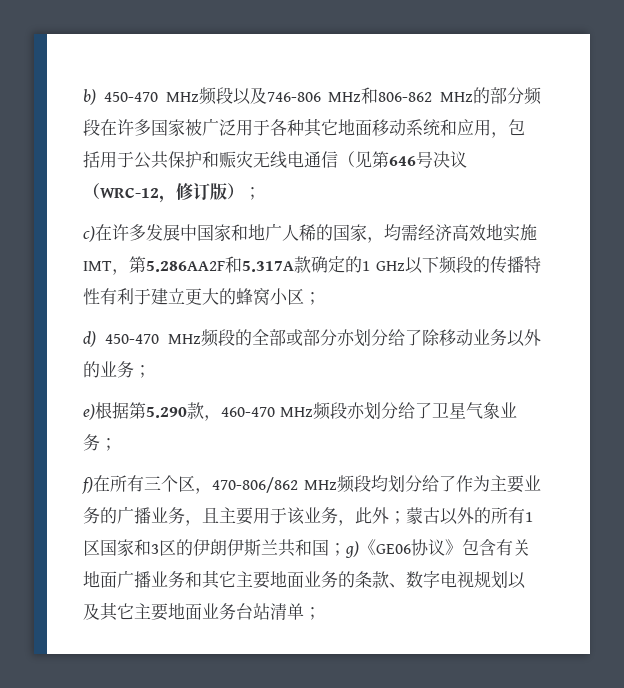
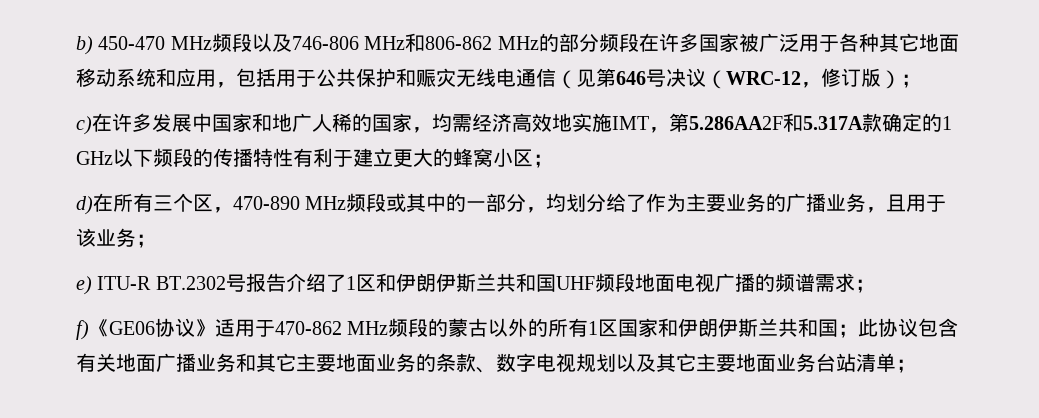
[105,329,541,347] [83,361,151,378] [83,402,517,421] [83,434,117,451] [82,477,93,494] 450-470 MHz频段的全部或部分亦划分给了除移动业务以外的业务； // e)根据第5.290款，460-470 MHz频段亦划分给了卫星气象业务； // f) -> (93, 205) none
[212,475,371,493] 470-806/862 MHz频段 -> [233,193,547,213] 470-890 MHz频段或其中的一部分，
[219,507,253,525] 主要 -> (907, 203) none
[338,507,406,526] ，此外； -> [136,234,156,248] [76,273,875,295] [76,318,449,340] ； // e) ITU-R BT.2302号报告介绍了1区和伊朗伊斯兰共和国UHF频段地面电视广播的频谱需求； // f)《GE06协议》适用于470-862 MHz频段的
[151,539,193,556] 3区的 -> (679, 327) none
[345,539,462,558] g)《GE06协议》 -> [858,318,919,337] 此协议

